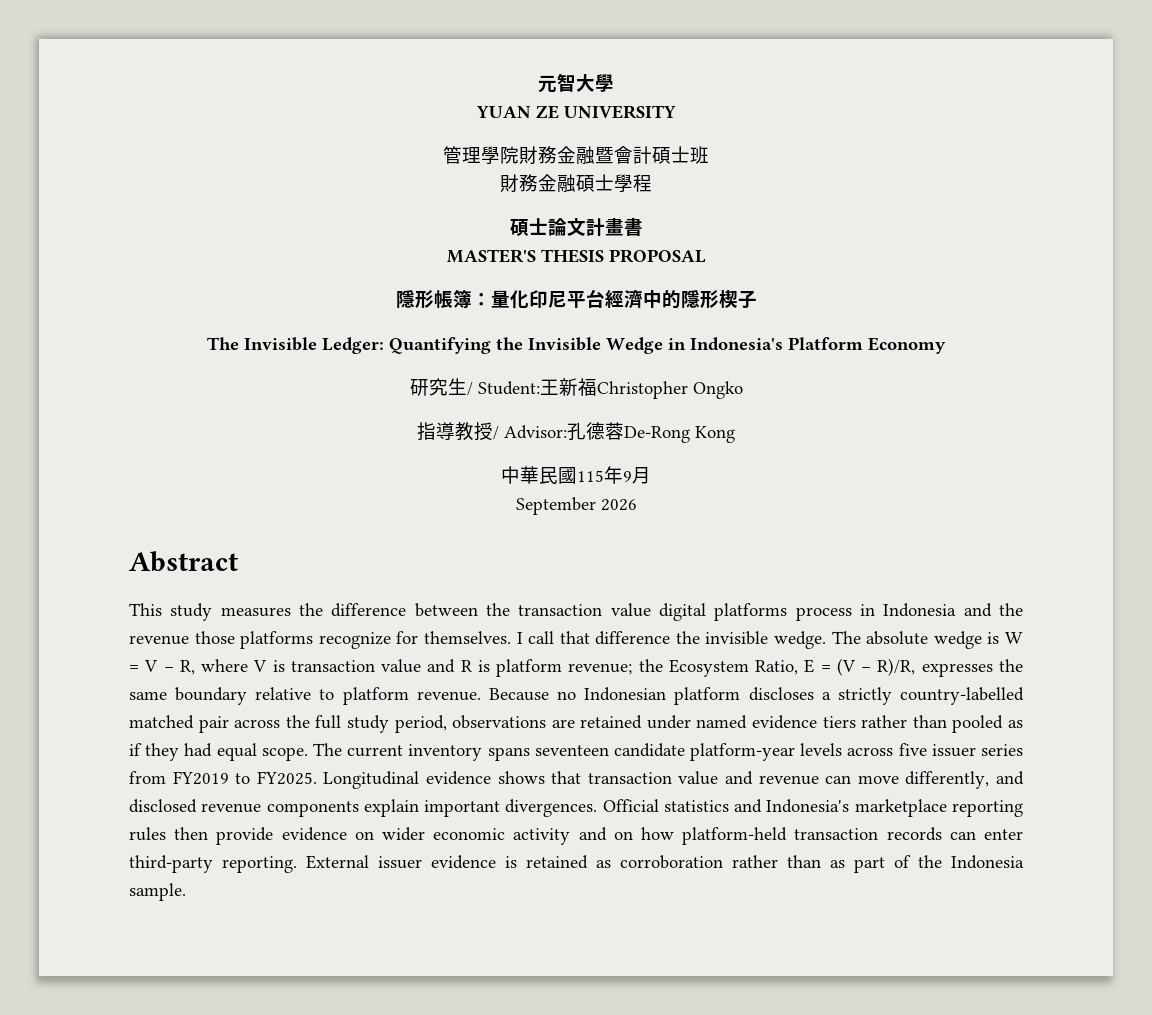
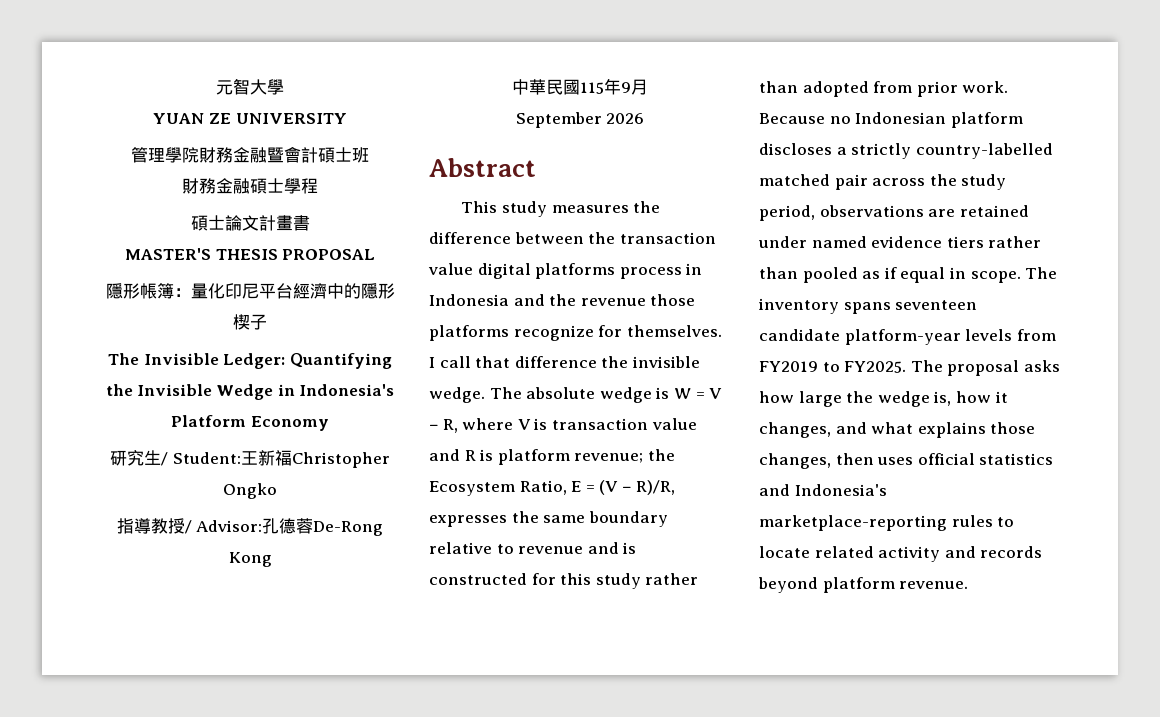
[342,687,481,705] platform revenue. -> [518,542,637,554] [429,573,699,589] [759,81,1009,97] revenue and is constructed for this study rather than adopted from prior work.
[315,715,342,729] full -> (957, 180) none
[145,743,257,761] they had equal -> [900,267,966,283] equal in
[347,745,404,757] current -> (1058, 273) none
[847,743,1023,757] [129,771,1025,789] [129,799,1023,817] [129,827,1024,845] [129,855,1024,873] [129,883,186,901] across five issuer series from FY2019 to FY2025. Longitudinal evidence shows that transaction value and revenue can move differently, and disclosed revenue components explain important divergences. Official statistics and Indonesia's marketplace reporting rules then provide evidence on wider economic activity and on how platform-held transaction records can enter third-party reporting. External issuer evidence is retained as corroboration rather than as part of the Indonesia sample. -> [1016,329,1056,341] [759,360,1060,376] [759,391,1008,407] [759,422,1036,438] [759,453,1054,469] [759,484,887,496] [759,515,1015,531] [759,546,1043,562] [758,577,969,593] from FY2019 to FY2025. The proposal asks how large the wedge is, how it changes, and what explains those changes, then uses official statistics and Indonesia's marketplace-reporting rules to locate related activity and records beyond platform revenue.

